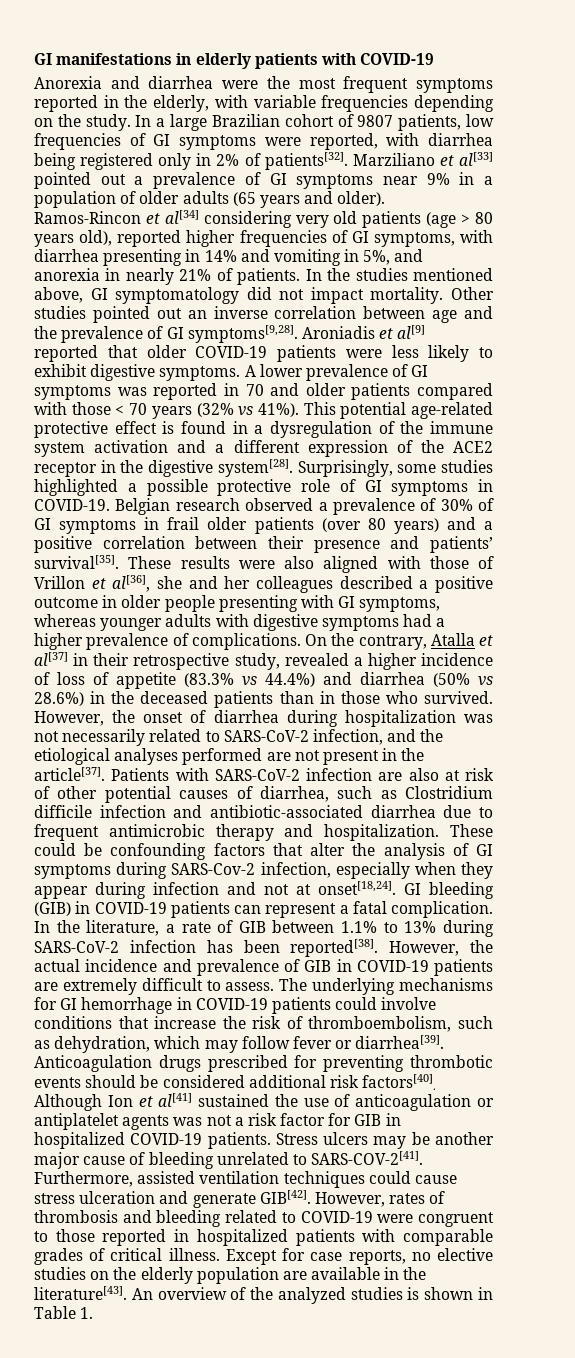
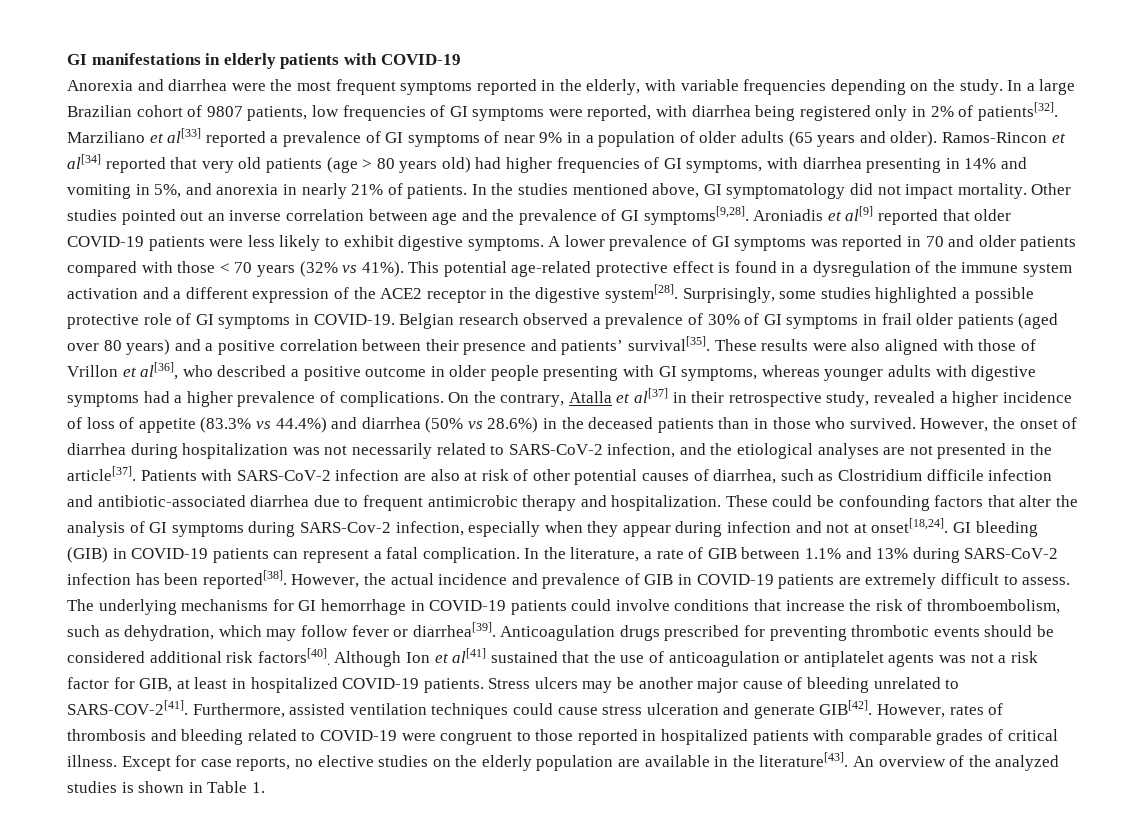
[34,172,126,189] pointed out -> [205,131,266,147] reported
(374, 181) none -> [484,131,500,143] of
[203,211,292,228] considering -> [105,157,198,173] reported that
[79,230,182,247] old), reported -> [441,157,502,173] old) had
[321,518,361,532] (over -> [1018,313,1059,329] [67,343,99,351] (aged over
[156,576,333,593] she and her colleagues -> [182,365,213,377] who
[182,748,263,765] performed -> (879, 451) none
[322,750,379,765] present -> [937,443,1007,459] presented
[383,922,398,933] to -> [845,547,872,559] and
(270, 1100) none -> [562,651,590,663] that
[354,1114,382,1126] GIB -> [139,677,228,692] GIB, at least

